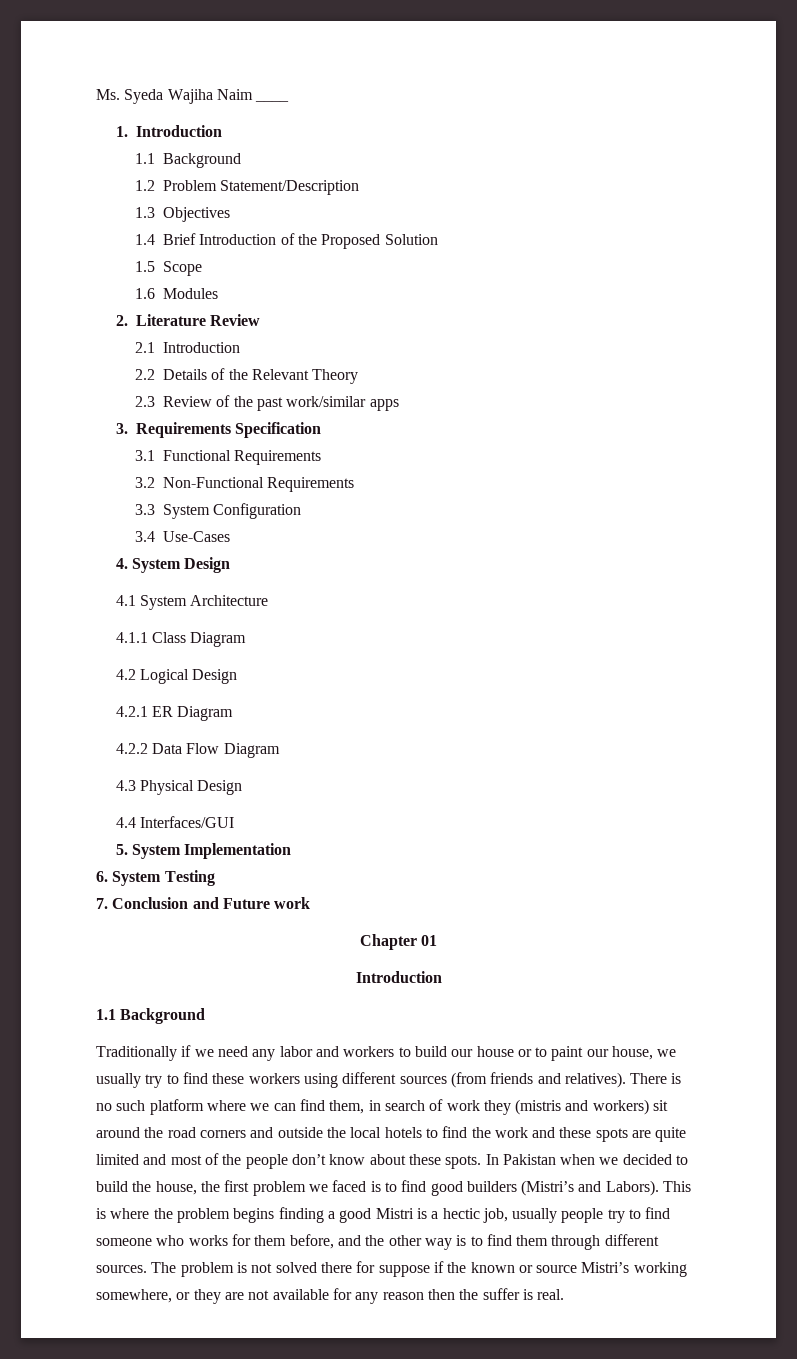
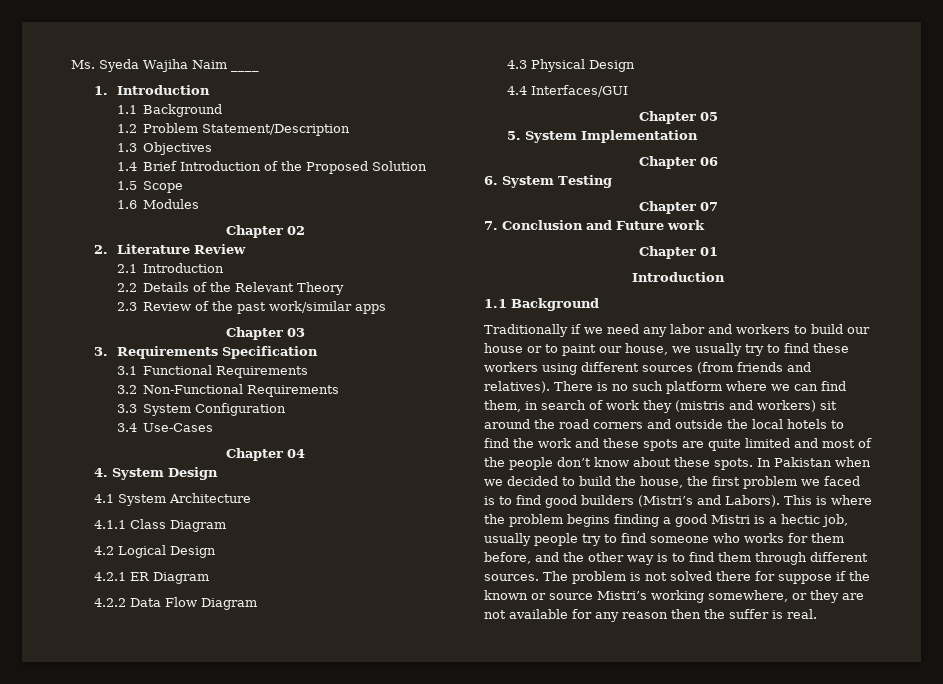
(219, 293) none -> [225,225,305,238] // Chapter 02
(399, 405) none -> [225,327,305,340] // Chapter 03
(231, 536) none -> [225,448,305,461] // Chapter 04
(234, 822) none -> [638,111,718,124] // Chapter 05
(292, 851) none -> [638,156,718,169] // Chapter 06
(215, 878) none -> [638,201,718,214] // Chapter 07

